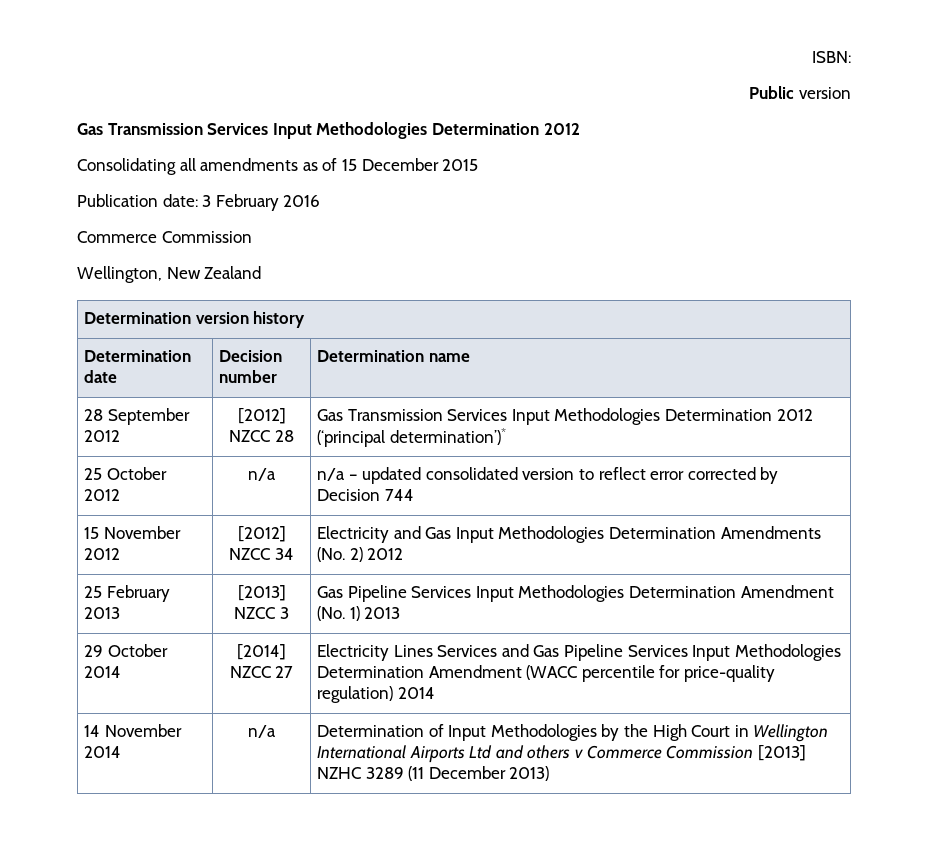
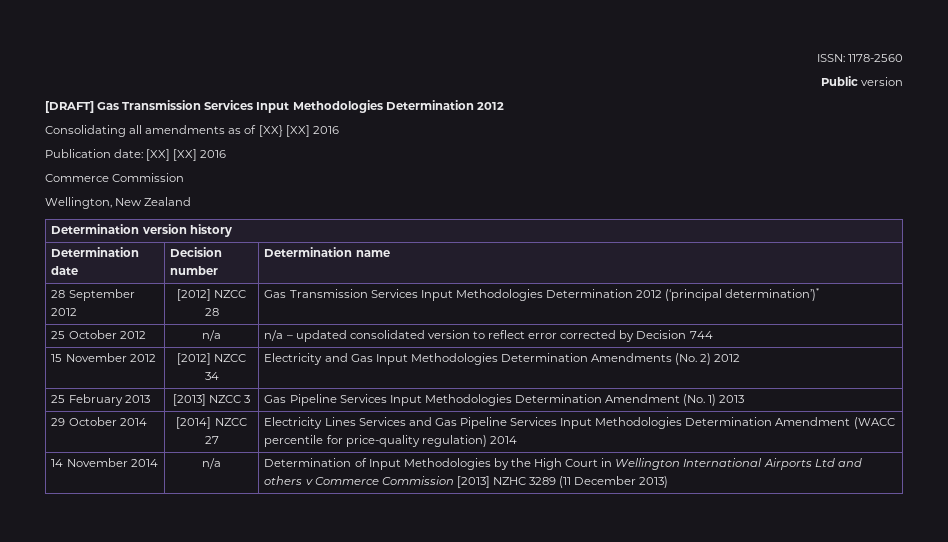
[812,51,851,63] ISBN: -> [816,54,903,62] ISSN: 1178-2560
(851, 93) none -> [45,101,94,113] [DRAFT]
[341,158,479,171] 15 December 2015 -> [258,125,339,137] [XX} [XX] 2016
[202,194,279,211] 3 February -> [146,149,198,161] [XX] [XX]

